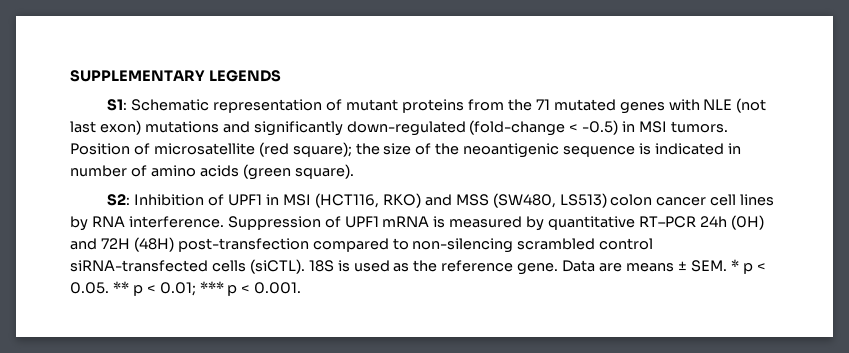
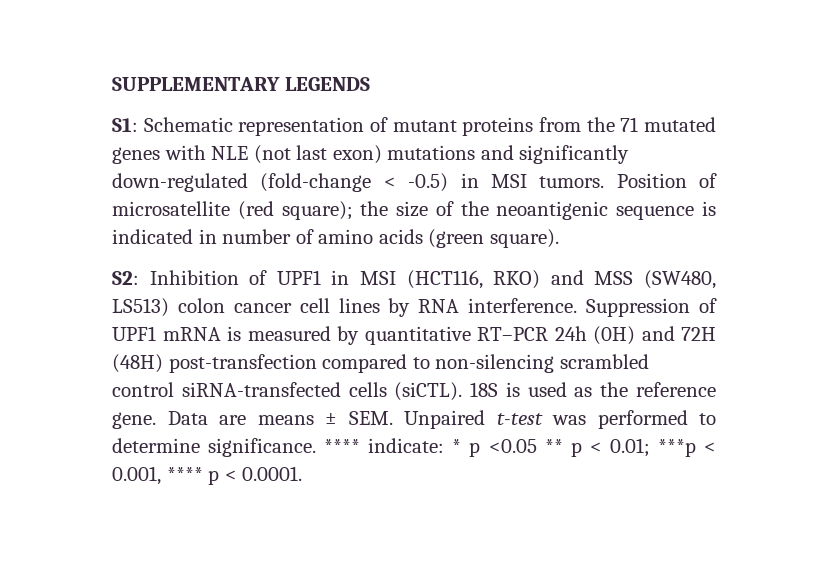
[730,259,766,274] [70,281,302,296] * p < 0.05. ** p < 0.01; *** p < 0.001. -> [404,410,716,429] [112,438,716,457] [112,466,303,485] Unpaired t-test was performed to determine significance. **** indicate: * p <0.05 ** p < 0.01; ***p < 0.001, **** p < 0.0001.

